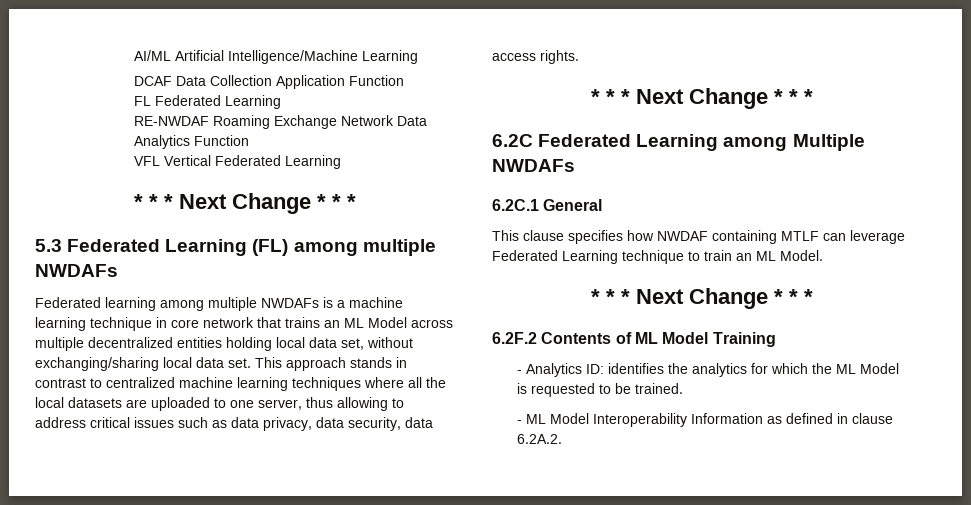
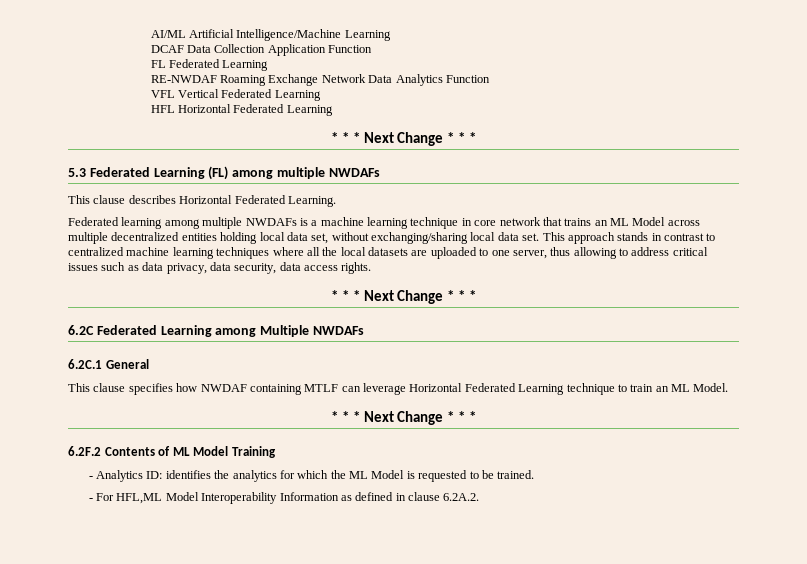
(342, 162) none -> [150,104,333,116] // HFL Horizontal Federated Learning
(118, 270) none -> [68,195,336,207] // This clause describes Horizontal Federated Learning.
(905, 237) none -> [409,383,463,392] Horizontal
[525,414,546,424] ML -> [96,493,163,504] For HFL,ML

